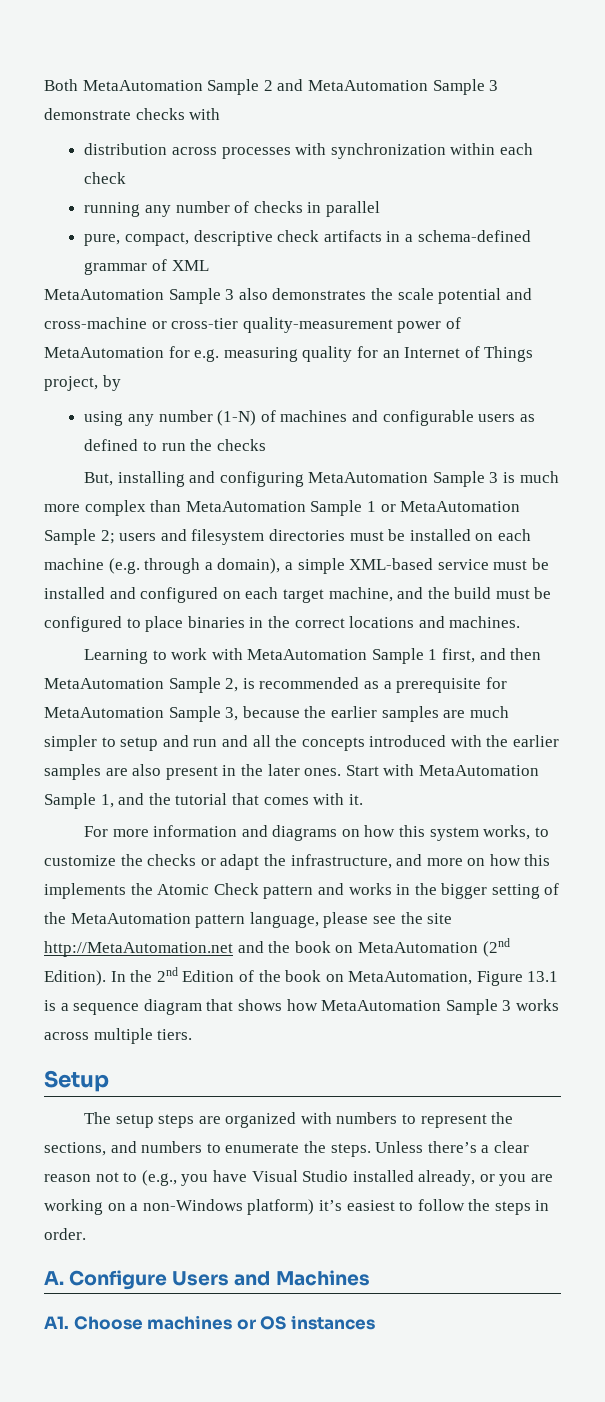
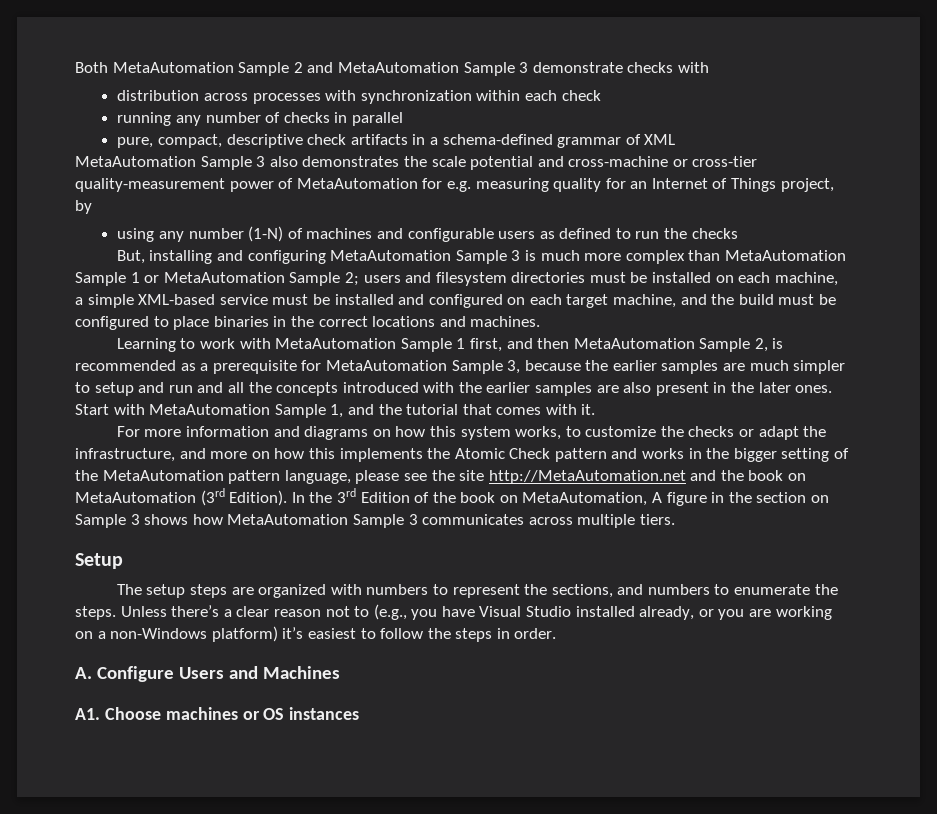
[44,558,281,574] machine (e.g. through a domain), -> [774,272,838,286] machine,
[482,938,510,957] (2nd -> [200,488,225,506] (3rd
[156,967,178,982] 2nd -> [336,488,356,503] 3rd
[476,971,559,986] [44,999,234,1015] Figure 13.1 is a sequence diagram that -> [652,492,830,506] [75,514,140,528] A figure in the section on Sample 3
[515,999,559,1011] works -> [422,514,525,525] communicates

